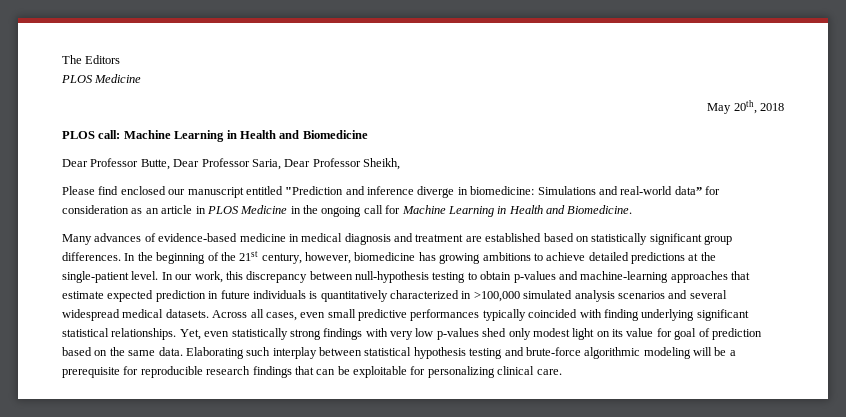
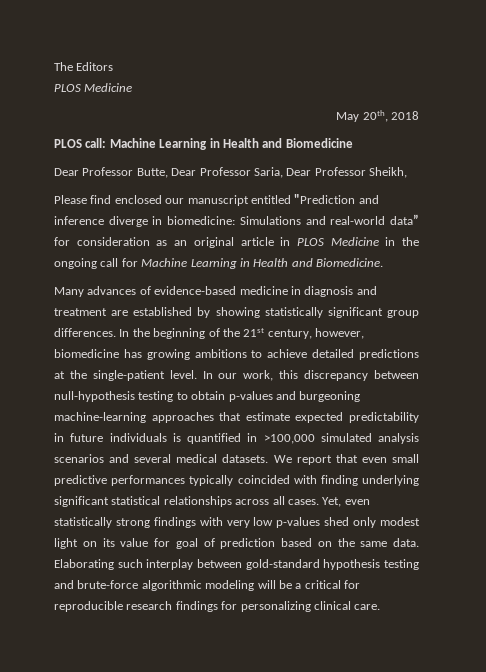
(159, 211) none -> [193,237,234,248] original
[301,233,343,242] medical -> (301, 290) none
[543,233,589,242] based on -> [197,307,260,318] by showing
(578, 275) none -> [299,391,361,402] burgeoning
[155,290,206,302] prediction -> [349,412,419,423] predictability
[320,290,459,302] quantitatively characterized -> [187,433,241,444] quantified
[62,309,120,321] widespread -> (172, 458) none
[212,309,297,321] Across all cases, -> [273,454,358,465] We report that
[111,328,177,340] relationships. -> [163,496,319,507] relationships across all cases.
[364,347,412,356] statistical -> [245,559,320,570] gold-standard
[62,367,120,378] prerequisite -> [304,580,341,589] critical
[294,366,407,378] that can be exploitable -> (218, 606) none

